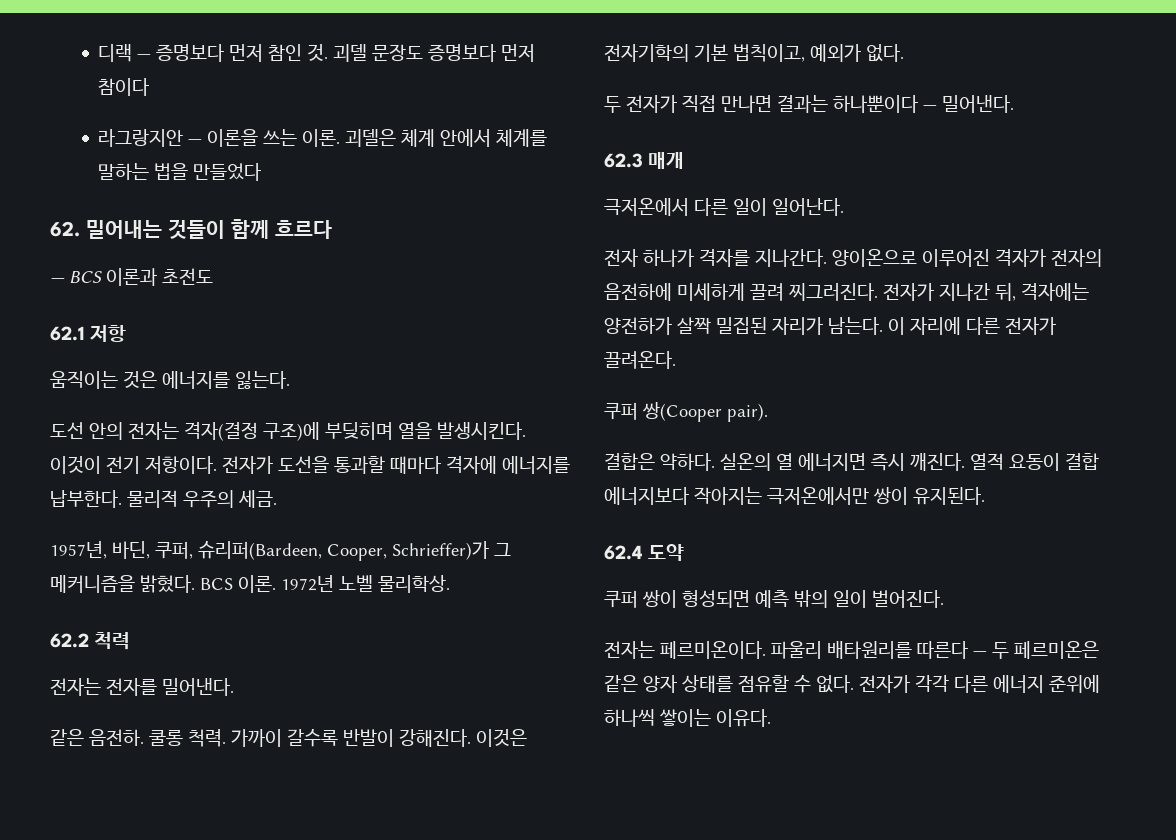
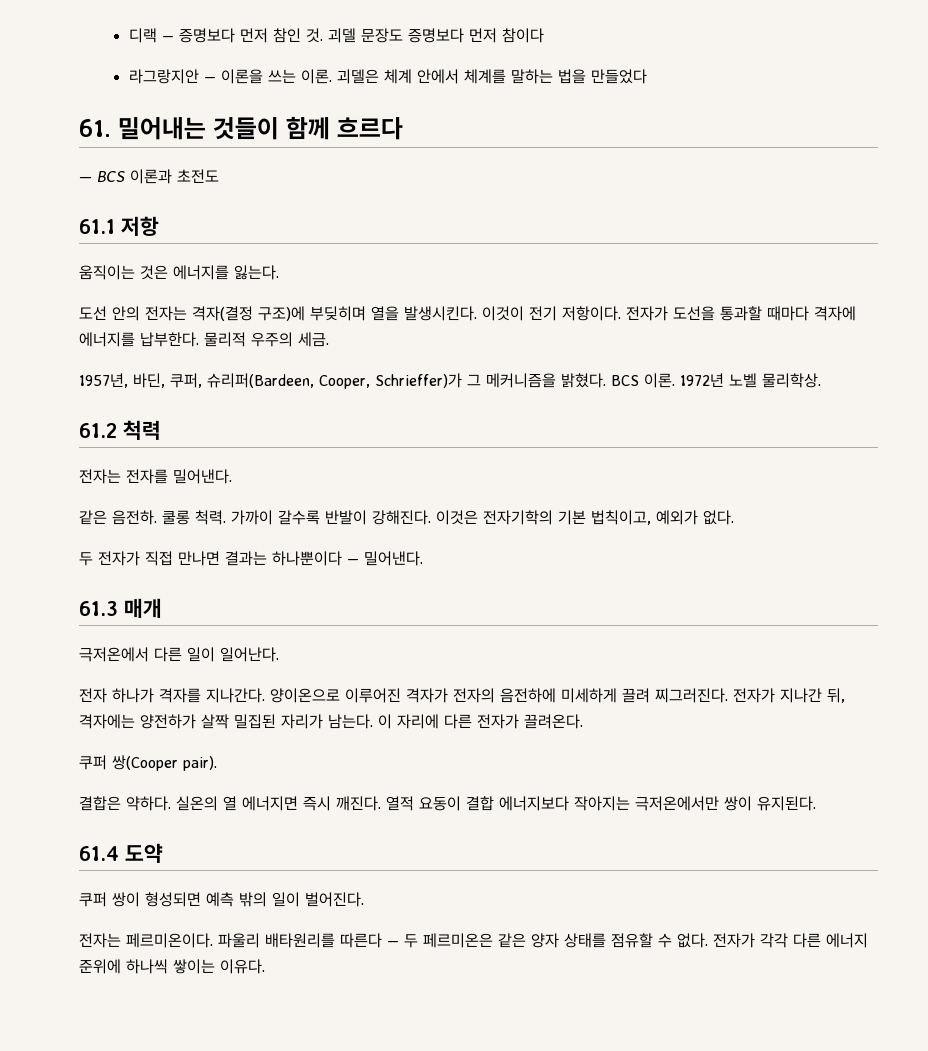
[50,221,80,237] 62. -> [79,119,111,137] 61.
[50,326,85,341] 62.1 -> [79,219,115,234] 61.1
[50,633,89,648] 62.2 -> [79,423,117,438] 61.2
[604,153,643,168] 62.3 -> [79,601,118,616] 61.3
[604,545,643,560] 62.4 -> [79,846,119,861] 61.4

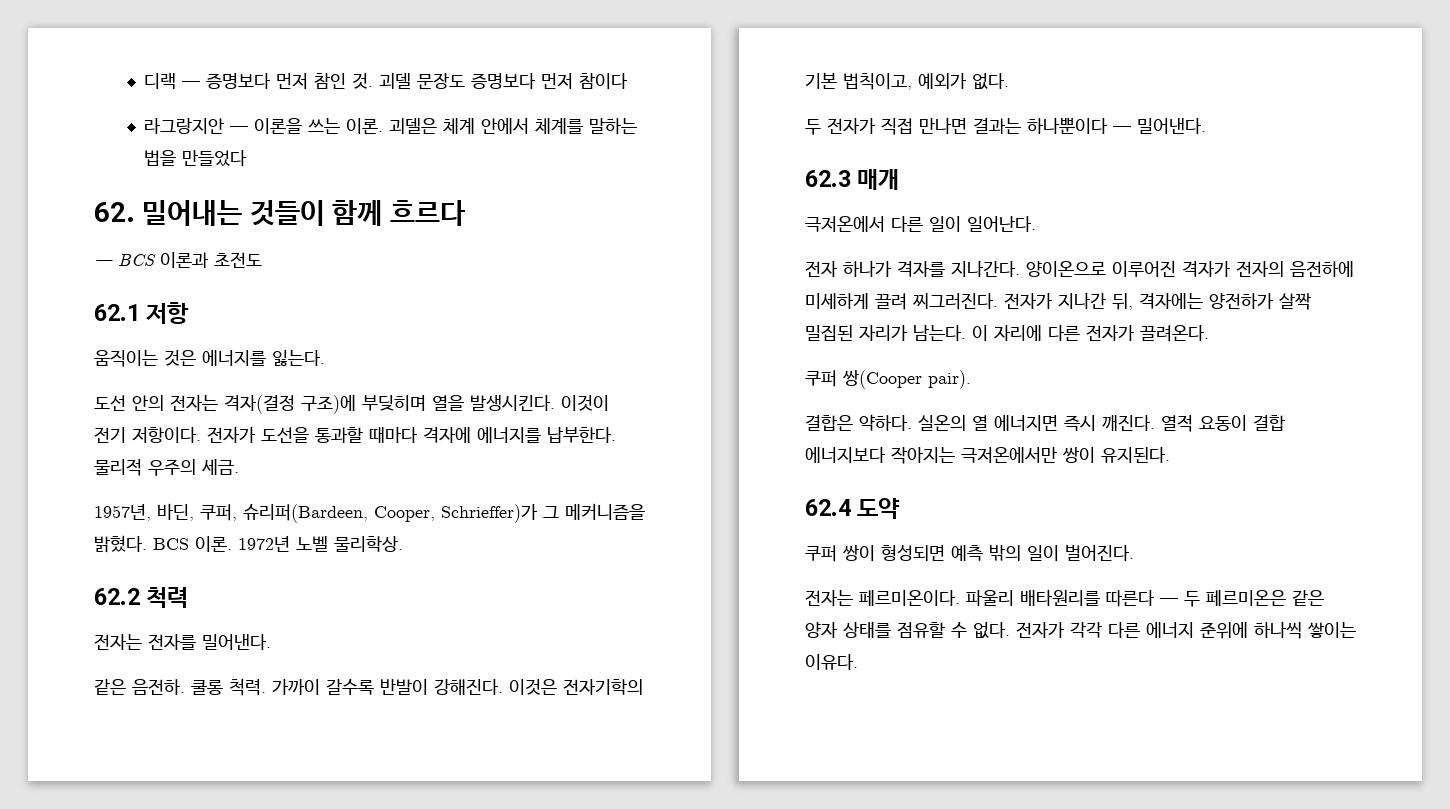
[79,119,111,137] 61. -> [94,202,135,222] 62.
[79,219,115,234] 61.1 -> [94,304,140,321] 62.1
[79,423,117,438] 61.2 -> [94,588,140,605] 62.2
[79,601,118,616] 61.3 -> [805,170,851,187] 62.3
[79,846,119,861] 61.4 -> [805,499,851,516] 62.4

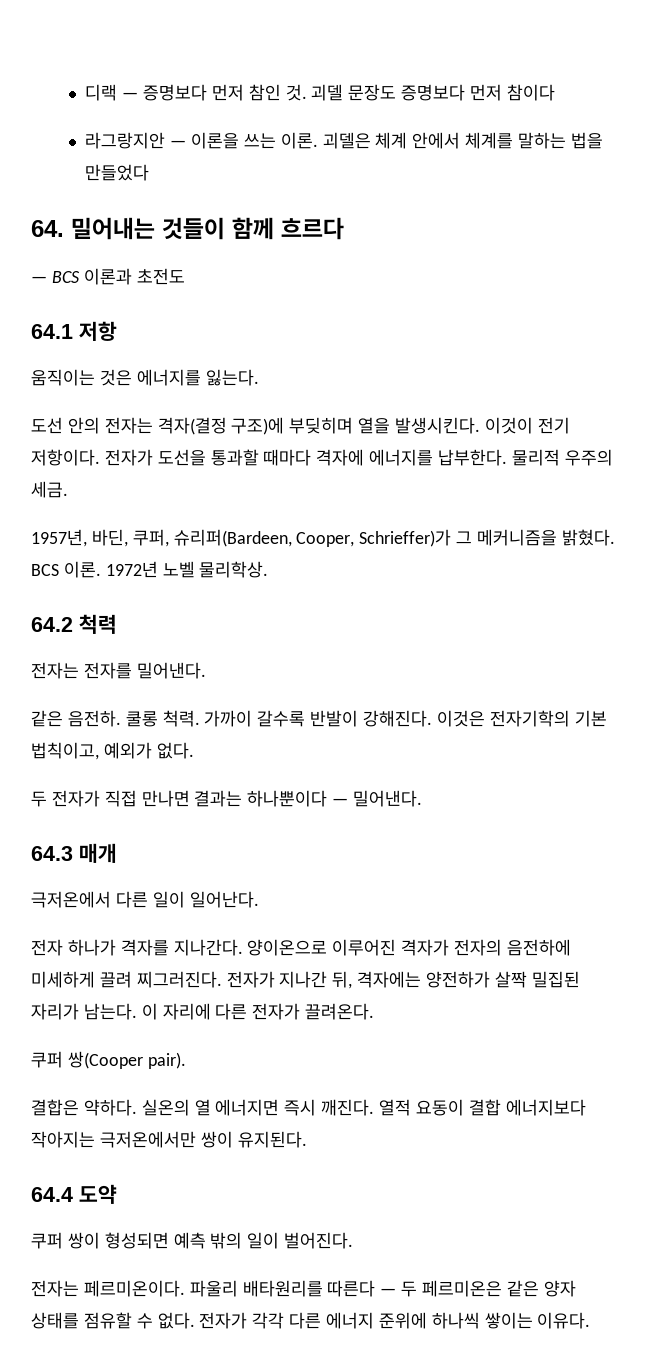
[94,202,135,222] 62. -> [31,220,64,237] 64.
[94,304,140,321] 62.1 -> [31,324,73,339] 64.1
[94,588,140,605] 62.2 -> [31,617,73,632] 64.2
[805,170,851,187] 62.3 -> [31,846,73,861] 64.3
[805,499,851,516] 62.4 -> [31,1187,73,1202] 64.4

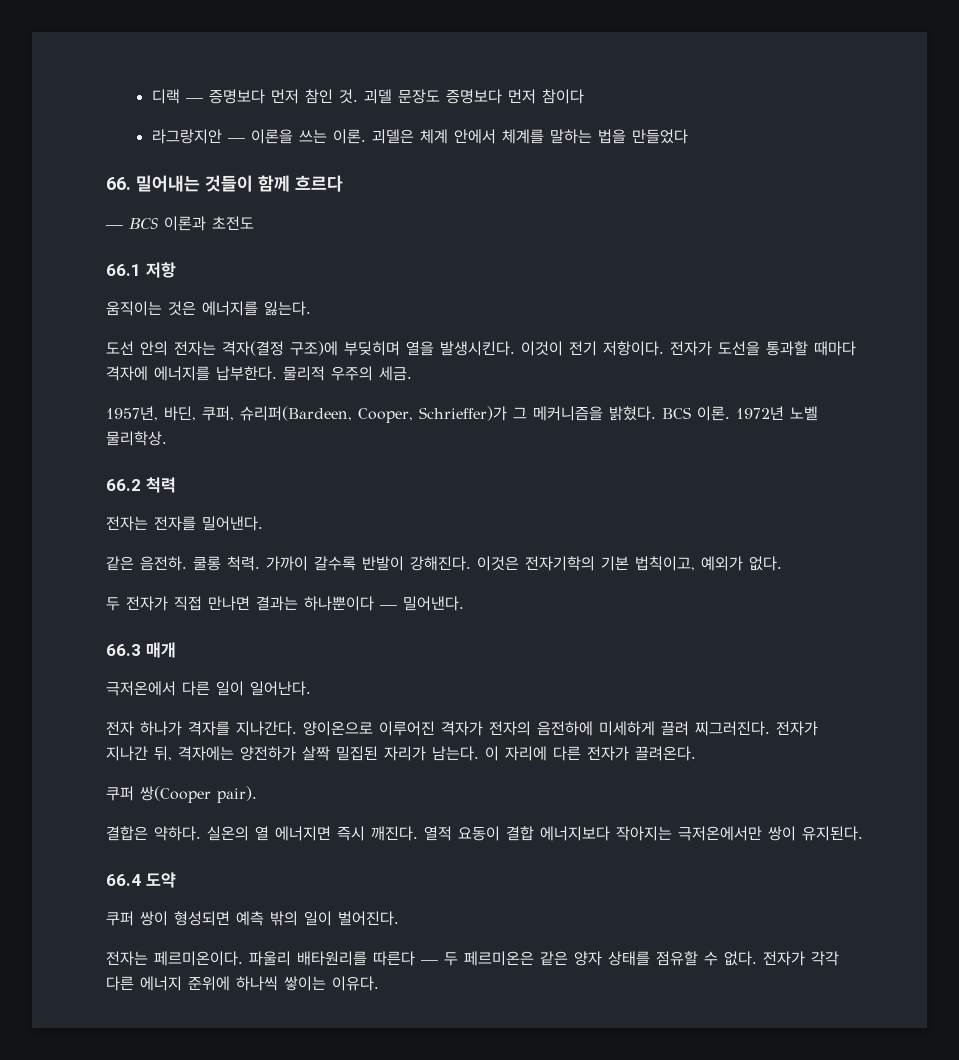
[31,220,64,237] 64. -> [106,177,131,190] 66.
[31,324,73,339] 64.1 -> [106,264,141,276] 66.1
[31,617,73,632] 64.2 -> [106,479,141,491] 66.2
[31,846,73,861] 64.3 -> [106,644,141,656] 66.3
[31,1187,73,1202] 64.4 -> [106,874,141,886] 66.4

